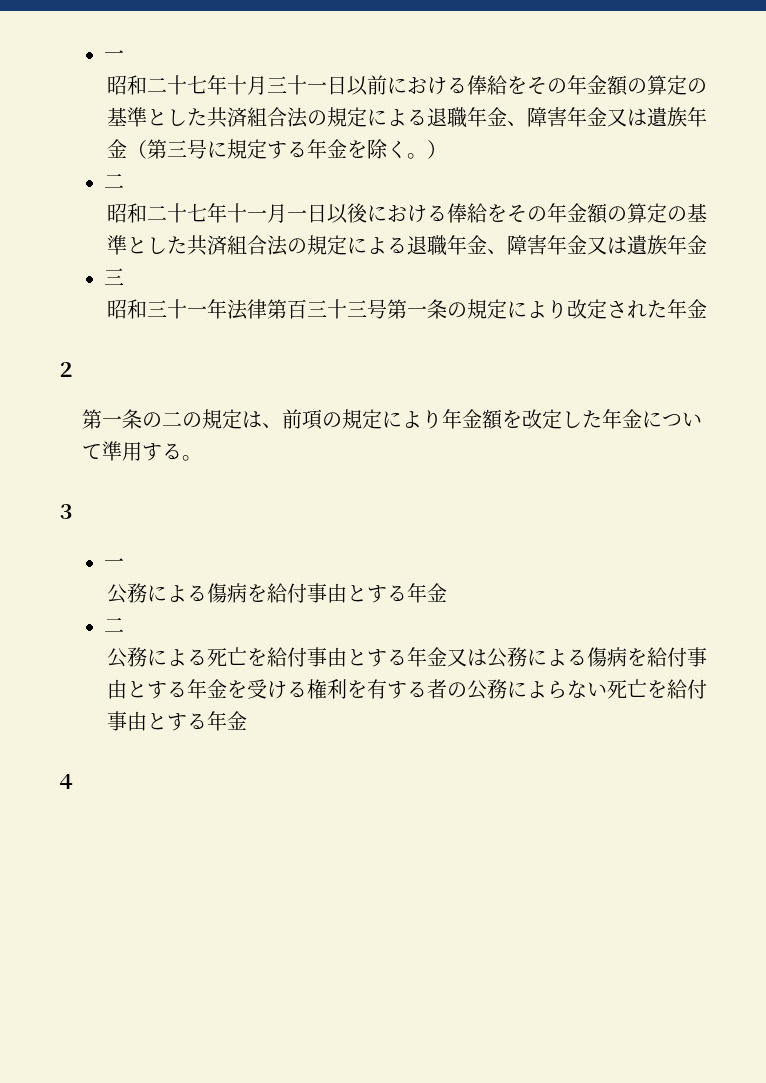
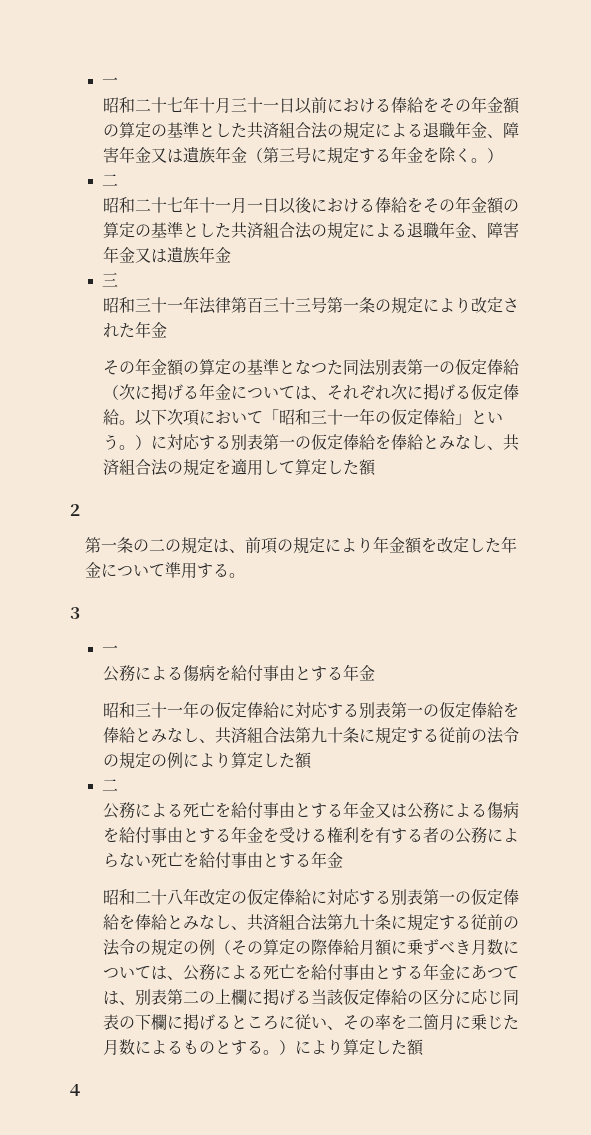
(708, 308) none -> [102,358,519,376] [102,383,519,400] [102,408,503,426] [102,434,519,451] [102,458,376,476] // その年金額の算定の基準となつた同法別表第一の仮定俸給（次に掲げる年金については、それぞれ次に掲げる仮定俸給。以下次項において「昭和三十一年の仮定俸給」という。）に対応する別表第一の仮定俸給を俸給とみなし、共済組合法の規定を適用して算定した額
(448, 592) none -> [102,701,519,718] [102,727,519,744] [102,752,312,769] // 昭和三十一年の仮定俸給に対応する別表第一の仮定俸給を俸給とみなし、共済組合法第九十条に規定する従前の法令の規定の例により算定した額
(248, 720) none -> [102,888,519,905] [102,914,519,931] [102,939,519,956] [102,963,519,981] [102,988,519,1006] [102,1013,519,1030] [102,1039,424,1056] // 昭和二十八年改定の仮定俸給に対応する別表第一の仮定俸給を俸給とみなし、共済組合法第九十条に規定する従前の法令の規定の例（その算定の際俸給月額に乗ずべき月数については、公務による死亡を給付事由とする年金にあつては、別表第二の上欄に掲げる当該仮定俸給の区分に応じ同表の下欄に掲げるところに従い、その率を二箇月に乗じた月数によるものとする。）により算定した額

